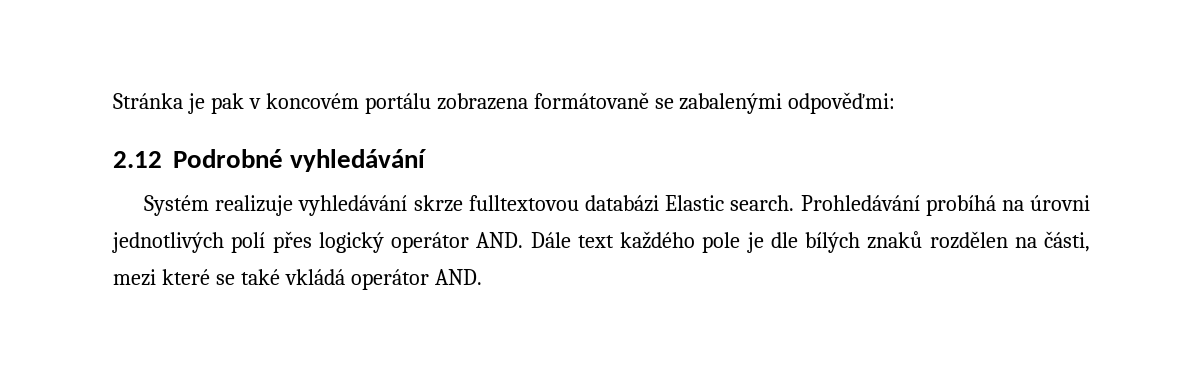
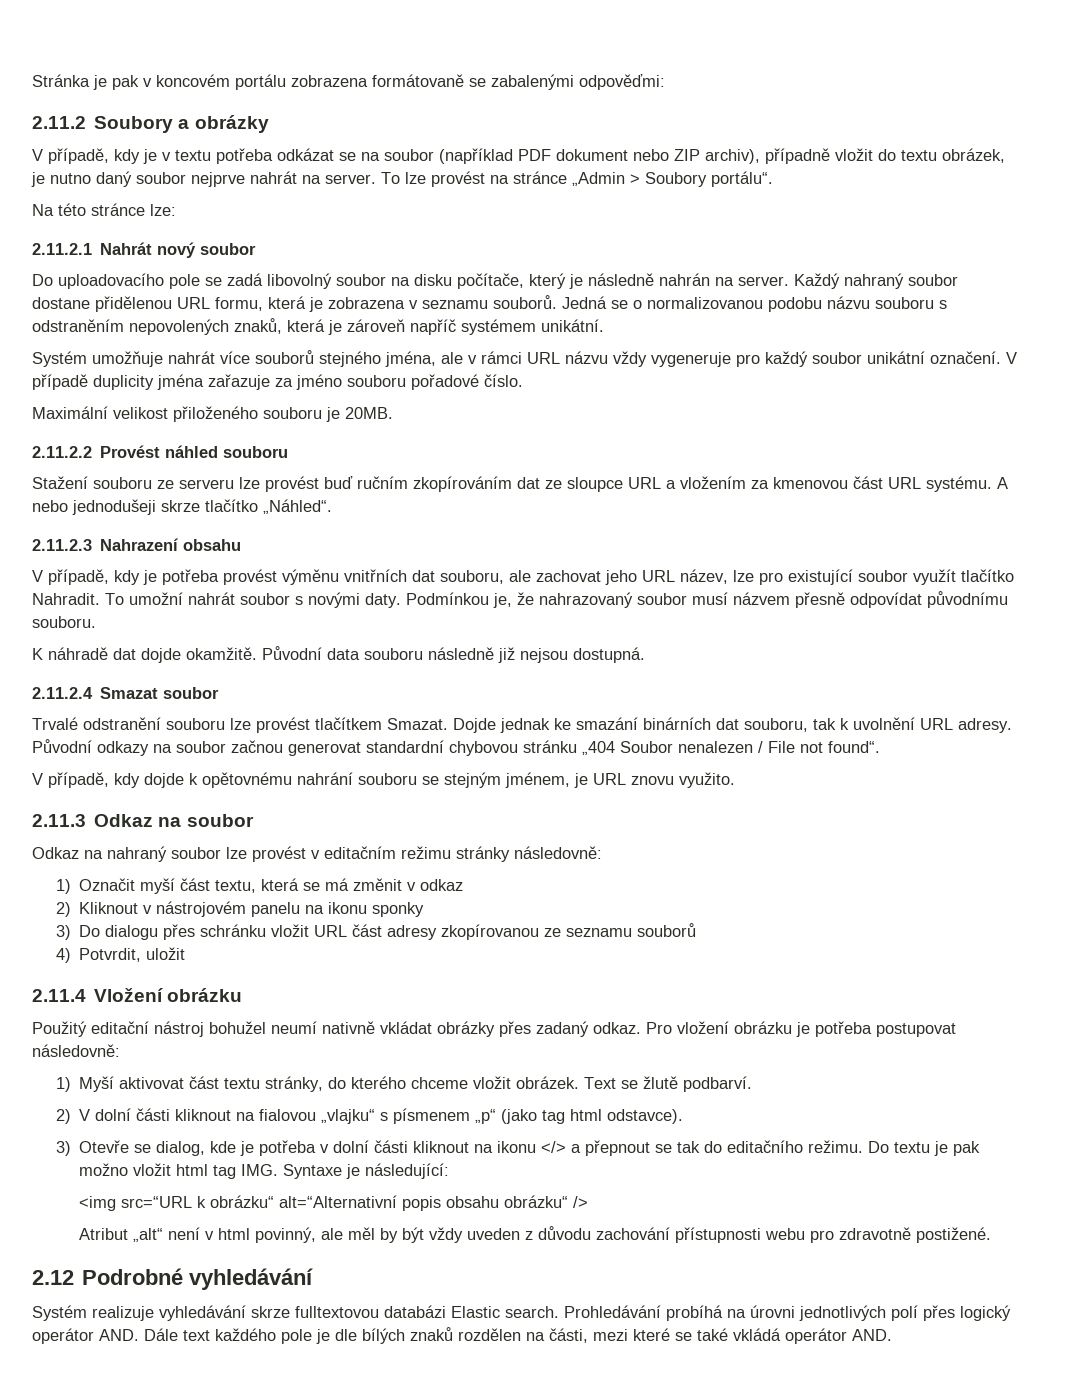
(896, 103) none -> [32,115,269,133] [32,148,1005,164] [31,171,773,187] [32,203,176,216] [32,242,257,258] [32,273,958,289] [32,295,947,312] [32,318,604,335] [32,350,1017,367] [32,374,523,390] [32,406,393,422] [32,445,289,458] [32,476,1008,492] [32,499,332,515] [32,538,242,551] [32,569,1014,585] [32,591,1008,608] [32,616,96,628] [32,646,645,663] [32,687,220,699] [32,717,1012,733] [32,739,880,756] [32,772,735,788] [32,814,254,827] [32,846,602,862] [55,878,464,894] [55,901,425,917] [55,923,697,940] [55,947,186,963] [32,988,243,1002] [32,1021,956,1037] [32,1044,120,1057] [55,1076,753,1092] [55,1108,684,1124] [55,1140,981,1156] [79,1163,450,1179] [79,1195,589,1211] [79,1226,992,1243] // 2.11.2 Soubory a obrázky // V případě, kdy je v textu potřeba odkázat se na soubor (například PDF dokument nebo ZIP archiv), případně vložit do textu obrázek, je nutno daný soubor nejprve nahrát na server. To lze provést na stránce „Admin > Soubory portálu“. // Na této stránce lze: // 2.11.2.1 Nahrát nový soubor // Do uploadovacího pole se zadá libovolný soubor na disku počítače, který je následně nahrán na server. Každý nahraný soubor dostane přidělenou URL formu, která je zobrazena v seznamu souborů. Jedná se o normalizovanou podobu názvu souboru s odstraněním nepovolených znaků, která je zároveň napříč systémem unikátní. // Systém umožňuje nahrát více souborů stejného jména, ale v rámci URL názvu vždy vygeneruje pro každý soubor unikátní označení. V případě duplicity jména zařazuje za jméno souboru pořadové číslo. // Maximální velikost přiloženého souboru je 20MB. // 2.11.2.2 Provést náhled souboru // Stažení souboru ze serveru lze provést buď ručním zkopírováním dat ze sloupce URL a vložením za kmenovou část URL systému. A nebo jednodušeji skrze tlačítko „Náhled“. // 2.11.2.3 Nahrazení obsahu // V případě, kdy je potřeba provést výměnu vnitřních dat souboru, ale zachovat jeho URL název, lze pro existující soubor využít tlačítko Nahradit. To umožní nahrát soubor s novými daty. Podmínkou je, že nahrazovaný soubor musí názvem přesně odpovídat původnímu souboru. // K náhradě dat dojde okamžitě. Původní data souboru následně již nejsou dostupná. // 2.11.2.4 Smazat soubor // Trvalé odstranění souboru lze provést tlačítkem Smazat. Dojde jednak ke smazání binárních dat souboru, tak k uvolnění URL adresy. Původní odkazy na soubor začnou generovat standardní chybovou stránku „404 Soubor nenalezen / File not found“. // V případě, kdy dojde k opětovnému nahrání souboru se stejným jménem, je URL znovu využito. // 2.11.3 Odkaz na soubor // Odkaz na nahraný soubor lze provést v editačním režimu stránky následovně: // 1) Označit myší část textu, která se má změnit v odkaz // 2) Kliknout v nástrojovém panelu na ikonu sponky // 3) Do dialogu přes schránku vložit URL část adresy zkopírovanou ze seznamu souborů // 4) Potvrdit, uložit // 2.11.4 Vložení obrázku // Použitý editační nástroj bohužel neumí nativně vkládat obrázky přes zadaný odkaz. Pro vložení obrázku je potřeba postupovat následovně: // 1) Myší aktivovat část textu stránky, do kterého chceme vložit obrázek. Text se žlutě podbarví. // 2) V dolní části kliknout na fialovou „vlajku“ s písmenem „p“ (jako tag html odstavce). // 3) Otevře se dialog, kde je potřeba v dolní části kliknout na ikonu </> a přepnout se tak do editačního režimu. Do textu je pak možno vložit html tag IMG. Syntaxe je následující: // <img src=“URL k obrázku“ alt=“Alternativní popis obsahu obrázku“ /> // Atribut „alt“ není v html povinný, ale měl by být vždy uveden z důvodu zachování přístupnosti webu pro zdravotně postižené.

